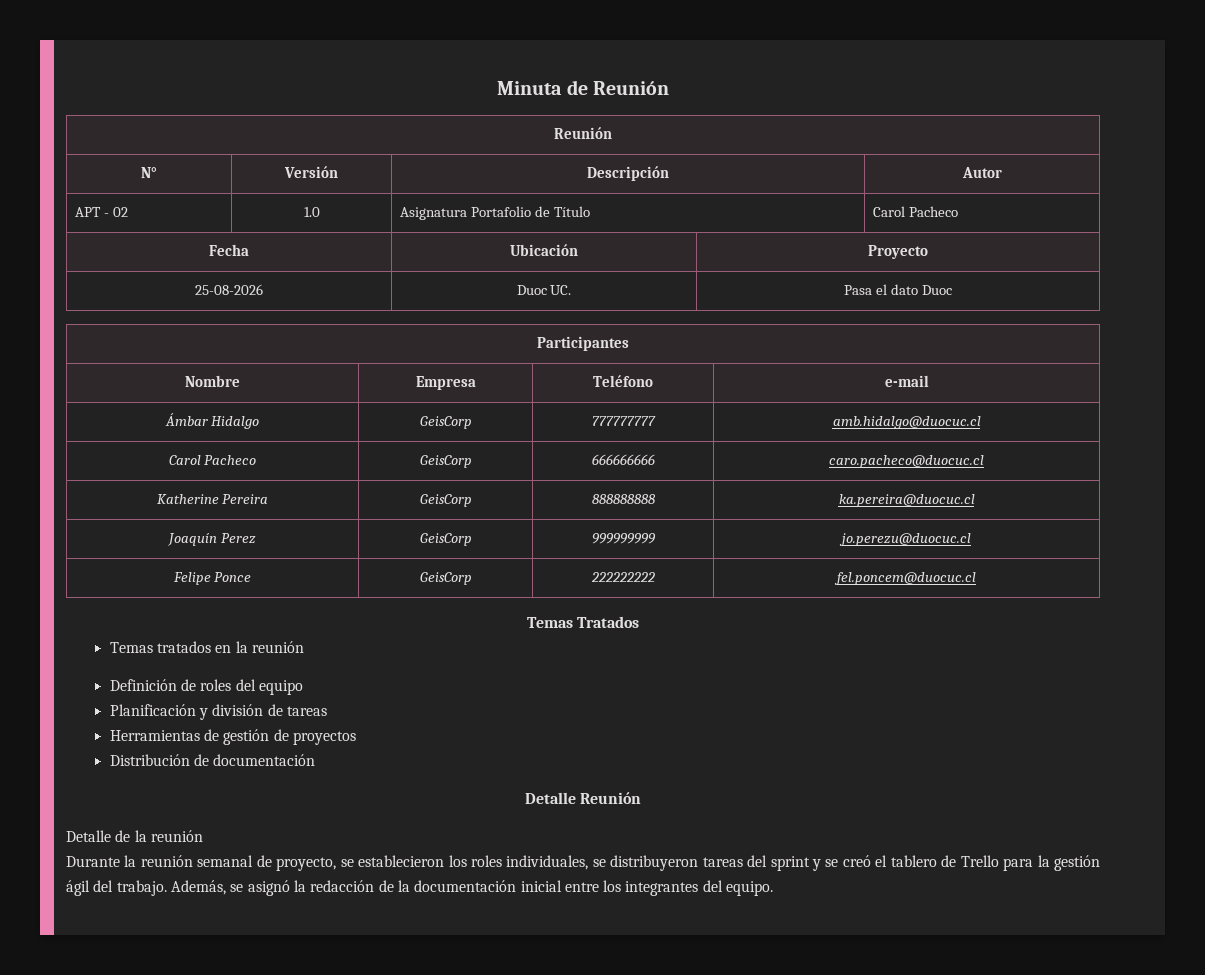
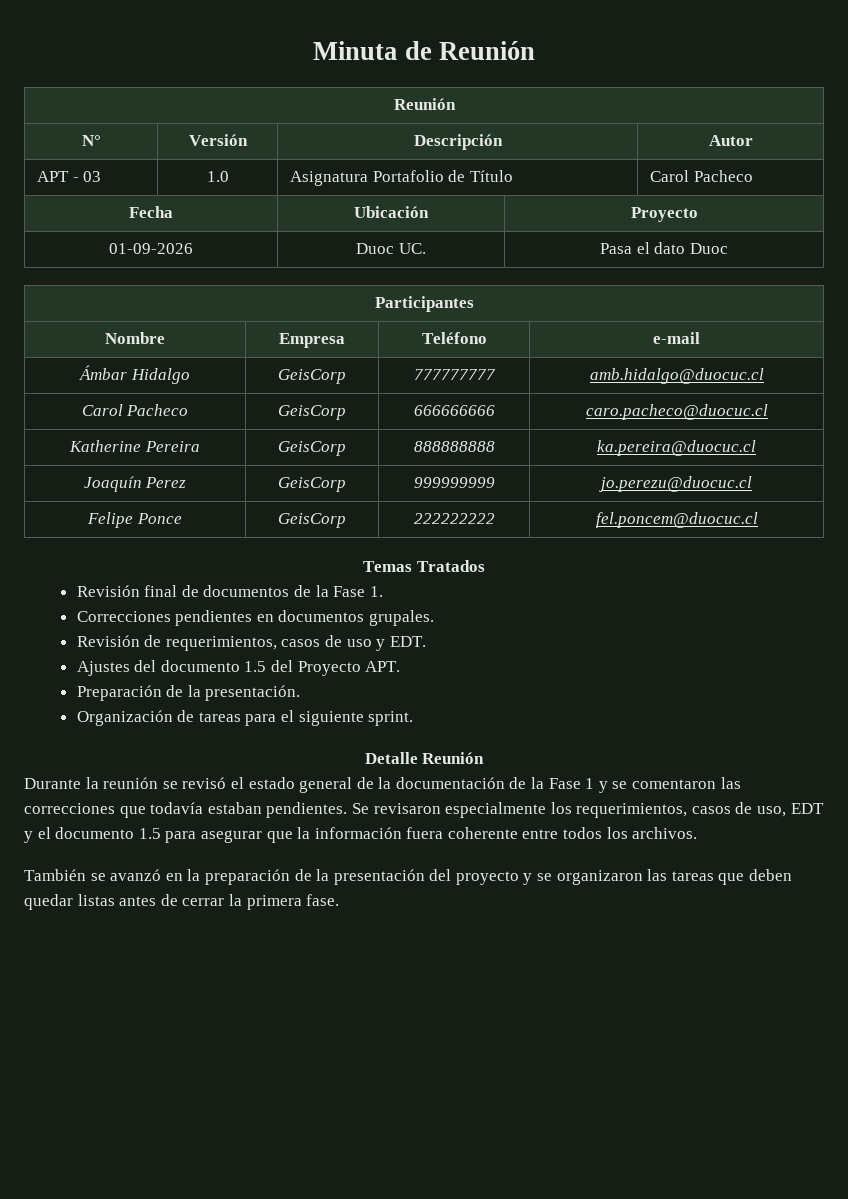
[112,207,128,217] 02 -> [83,171,102,182] 03
[195,284,263,295] 25-08-2026 -> [109,243,193,254] 01-09-2026
[109,641,305,653] [109,679,304,695] [109,704,328,720] [109,729,357,745] [109,754,316,766] [524,792,642,804] [66,830,203,842] [66,855,1101,871] [66,880,774,896] Temas tratados en la reunión // Definición de roles del equipo // Planificación y división de tareas // Herramientas de gestión de proyectos // Distribución de documentación // Detalle Reunión // Detalle de la reunión // Durante la reunión semanal de proyecto, se establecieron los roles individuales, se distribuyeron tareas del sprint y se creó el tablero de Trello para la gestión ágil del trabajo. Además, se asignó la redacción de la documentación inicial entre los integrantes del equipo. -> [76,585,383,597] [76,610,435,626] [76,635,426,651] [76,660,401,676] [76,685,301,701] [76,710,414,726] [364,752,485,764] [24,777,741,793] [24,802,824,818] [24,827,698,843] [24,869,793,885] [24,894,340,910] Revisión final de documentos de la Fase 1. // Correcciones pendientes en documentos grupales. // Revisión de requerimientos, casos de uso y EDT. // Ajustes del documento 1.5 del Proyecto APT. // Preparación de la presentación. // Organización de tareas para el siguiente sprint. // Detalle Reunión // Durante la reunión se revisó el estado general de la documentación de la Fase 1 y se comentaron las correcciones que todavía estaban pendientes. Se revisaron especialmente los requerimientos, casos de uso, EDT y el documento 1.5 para asegurar que la información fuera coherente entre todos los archivos. // También se avanzó en la preparación de la presentación del proyecto y se organizaron las tareas que deben quedar listas antes de cerrar la primera fase.

